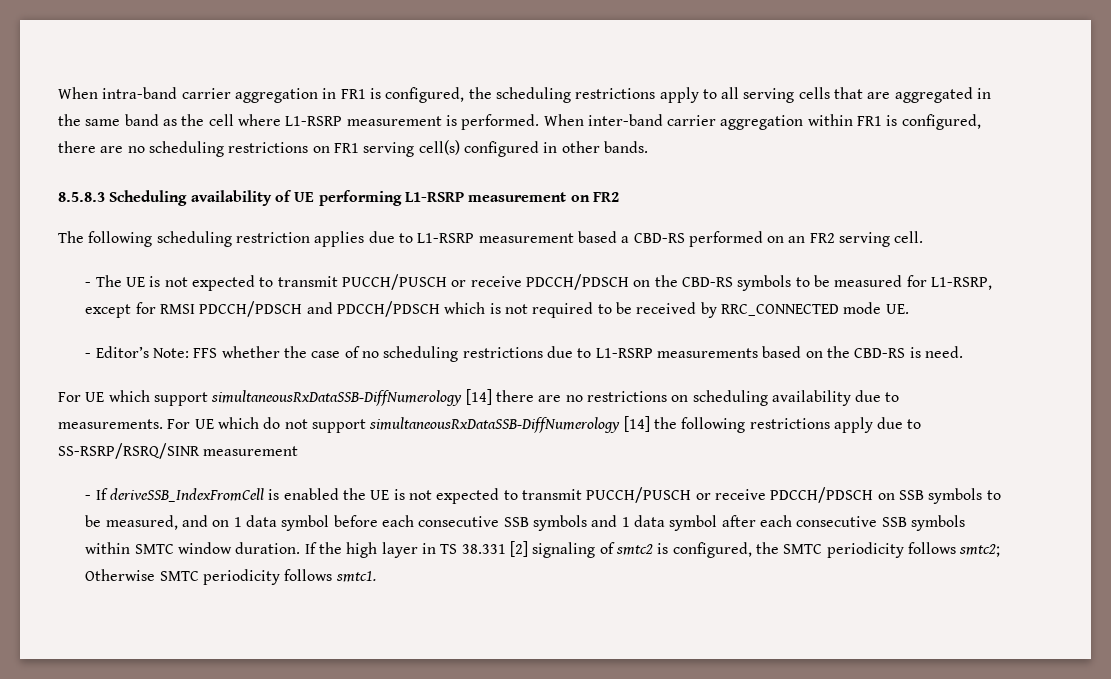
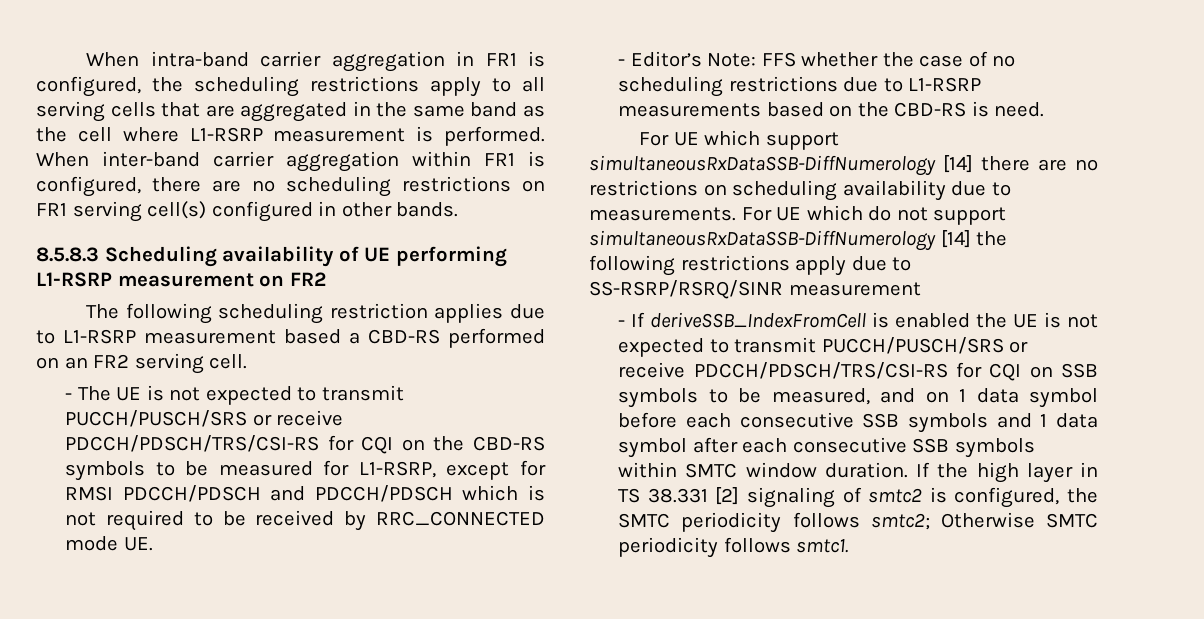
[342,274,629,290] PUCCH/PUSCH or receive PDCCH/PDSCH -> [65,410,344,427] [65,435,394,454] PUCCH/PUSCH/SRS or receive PDCCH/PDSCH/TRS/CSI-RS for CQI
[586,487,874,503] PUCCH/PUSCH or receive PDCCH/PDSCH -> [821,337,1029,354] [618,362,1022,381] PUCCH/PUSCH/SRS or receive PDCCH/PDSCH/TRS/CSI-RS for CQI

